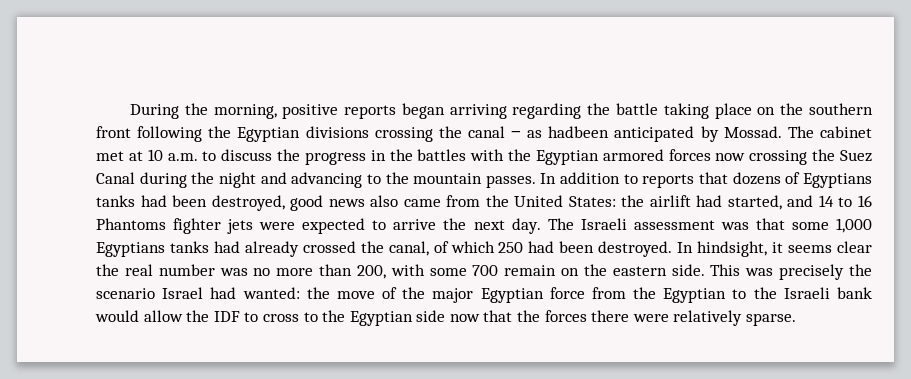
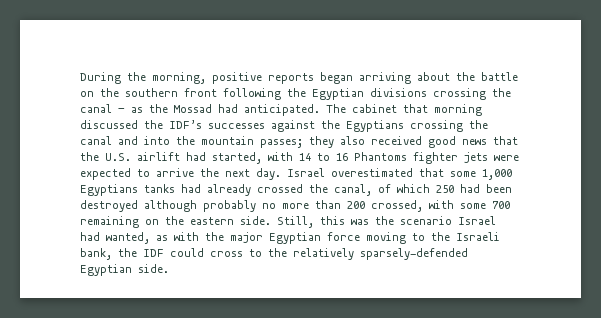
[512,103,582,119] regarding -> [417,72,450,81] about
[663,103,752,119] taking place -> (518, 76) none
[548,126,872,142] [96,149,873,165] [96,172,872,188] [96,195,645,211] hadbeen anticipated by Mossad. The cabinet met at 10 a.m. to discuss the progress in the battles with the Egyptian armored forces now crossing the Suez Canal during the night and advancing to the mountain passes. In addition to reports that dozens of Egyptians tanks had been destroyed, good news also came from the United States: the -> [149,104,482,116] [80,120,488,132] [80,136,518,148] [80,152,131,161] the Mossad had anticipated. The cabinet that morning discussed the IDF’s successes against the Egyptians crossing the canal and into the mountain passes; they also received good news that the U.S.
[787,195,814,207] and -> [268,152,293,161] with
[547,218,749,230] The Israeli assessment was -> [287,168,413,177] Israel overestimated
[598,241,872,257] [96,264,248,276] destroyed. In hindsight, it seems clear the real number was -> [80,200,256,212] destroyed although probably
[356,265,386,279] 200, -> [347,200,423,212] 200 crossed,
[504,265,557,276] remain -> [80,216,139,228] remaining
[710,264,845,280] This was precisely -> [277,216,369,228] Still, this was
[242,287,872,303] [95,310,183,322] wanted: the move of the major Egyptian force from the Egyptian to the Israeli bank would allow -> [106,232,500,244] [80,248,112,260] wanted, as with the major Egyptian force moving to the Israeli bank,
[244,312,259,322] to -> [170,248,204,257] could
[349,310,797,326] Egyptian side now that the forces there were relatively sparse. -> [293,248,468,260] [80,264,169,276] relatively sparsely-defended Egyptian side.

